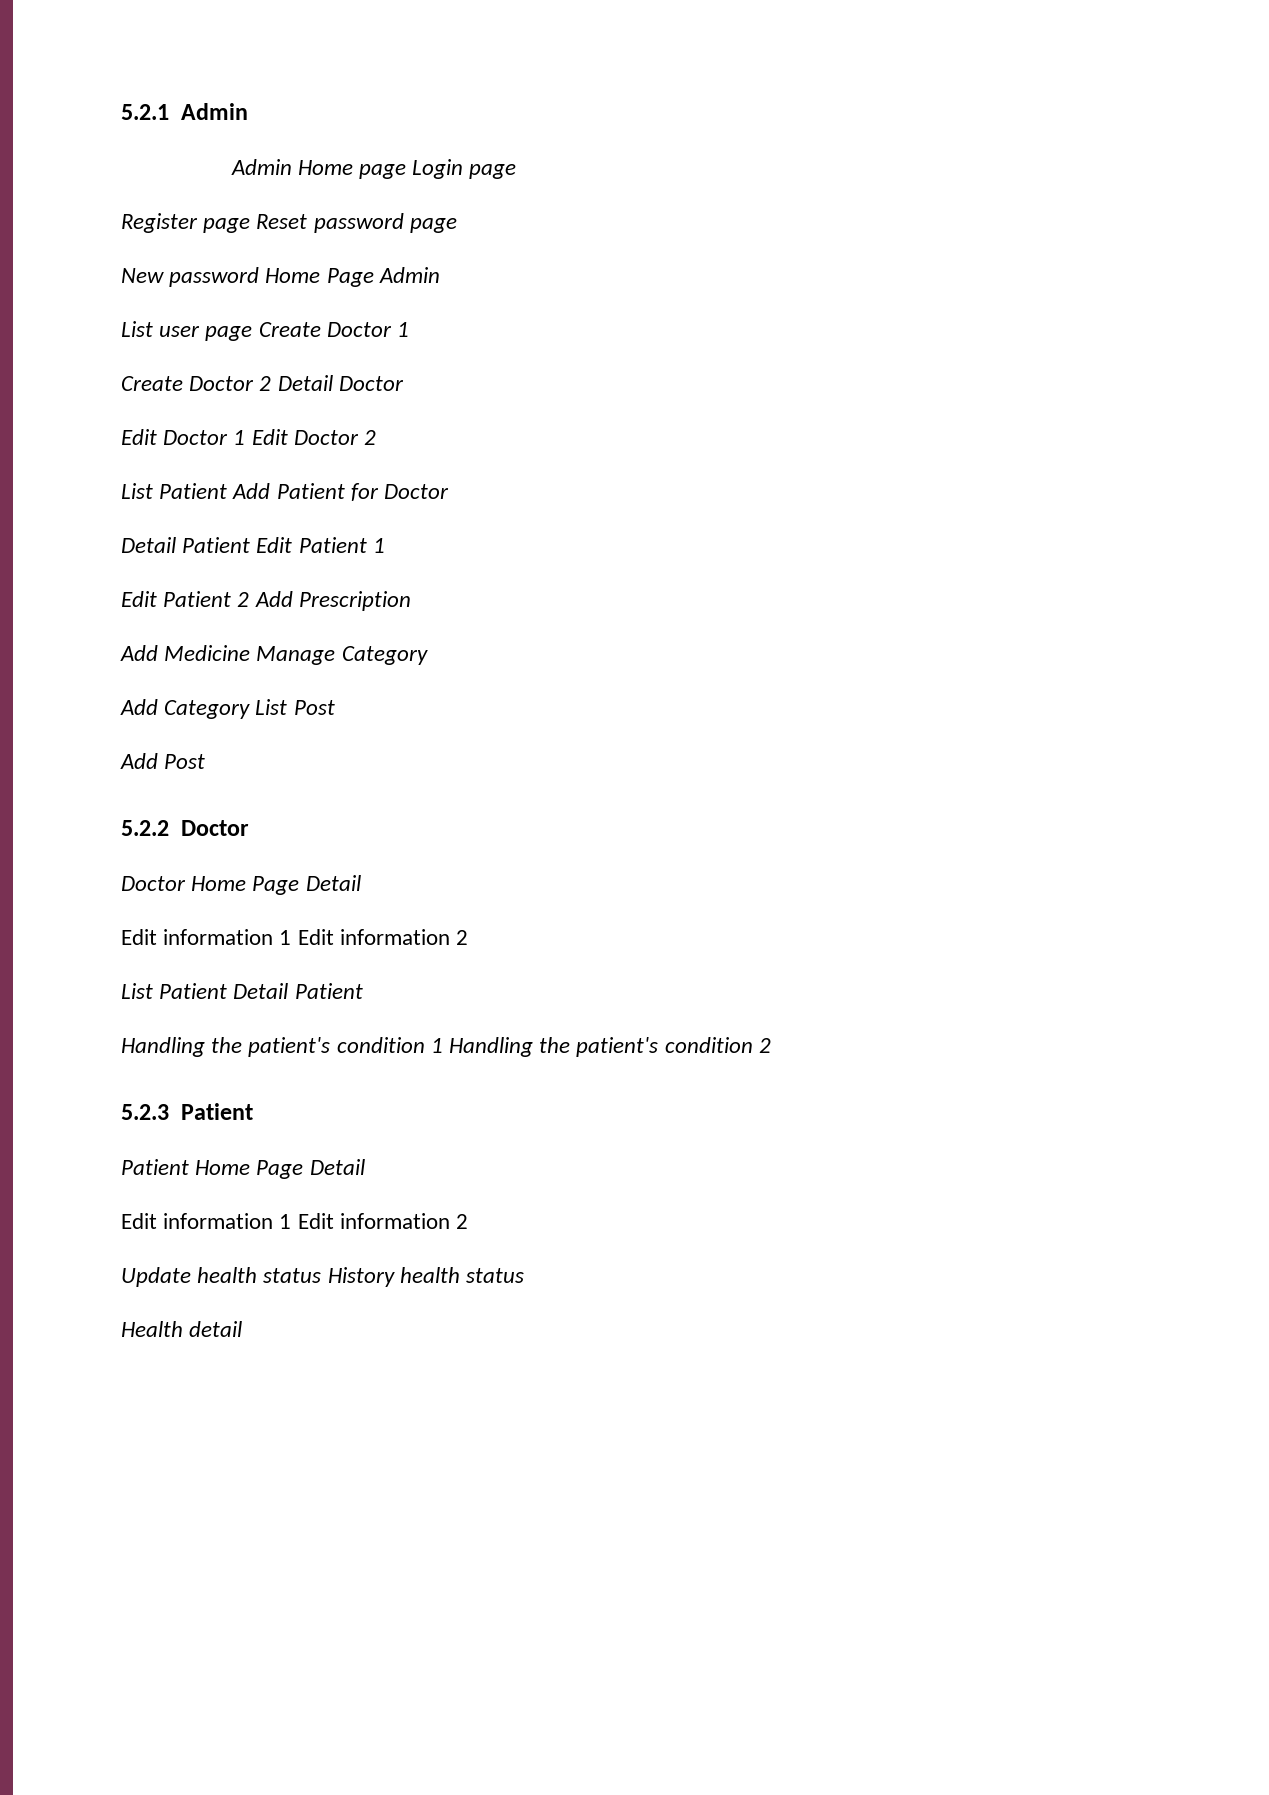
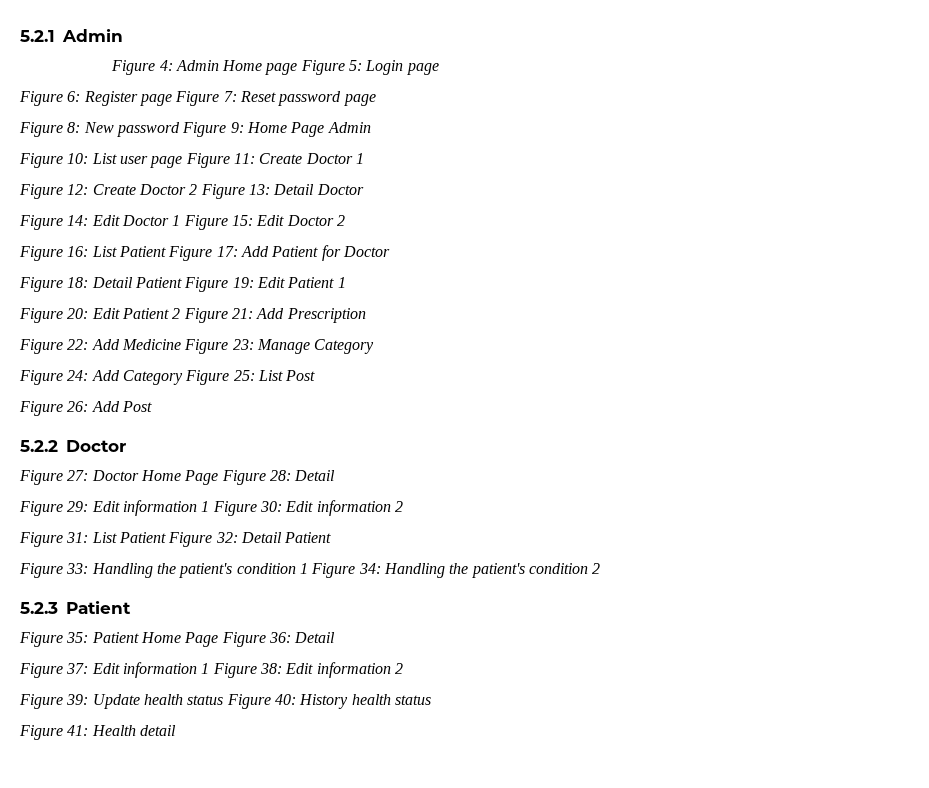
(248, 111) none -> [111,60,173,75] Figure 4:
(406, 171) none -> [300,60,363,75] Figure 5:
[121,213,457,233] [121,267,260,287] Register page Reset password page // New password -> [19,91,376,106] [19,122,244,137] Figure 6: Register page Figure 7: Reset password page // Figure 8: New password Figure 9:
(440, 275) none -> [19,153,89,168] Figure 10:
(253, 333) none -> [185,153,255,168] Figure 11:
(410, 329) none -> [19,184,89,199] Figure 12:
(272, 383) none -> [200,184,270,199] Figure 13:
(404, 383) none -> [19,215,89,230] Figure 14:
(246, 437) none -> [183,215,253,230] Figure 15:
[121,483,450,501] [121,537,251,553] List Patient Add Patient for Doctor // Detail Patient -> [19,245,390,261] [19,277,254,292] Figure 16: List Patient Figure 17: Add Patient for Doctor // Figure 18: Detail Patient Figure 19:
(385, 545) none -> [19,308,89,323] Figure 20:
(250, 599) none -> [183,308,253,323] Figure 21:
[120,645,428,665] [120,699,251,719] Add Medicine Manage Category // Add Category -> [19,339,375,354] [19,370,255,385] Figure 22: Add Medicine Figure 23: Manage Category // Figure 24: Add Category Figure 25:
(335, 707) none -> [19,401,89,416] Figure 26:
(249, 828) none -> [19,470,89,485] Figure 27:
[305,875,361,891] [121,929,469,945] [121,983,228,999] Detail // Edit information 1 Edit information 2 // List Patient -> [221,470,336,485] [19,500,403,516] [19,532,238,547] Figure 28: Detail // Figure 29: Edit information 1 Figure 30: Edit information 2 // Figure 31: List Patient Figure 32:
(363, 991) none -> [19,563,89,578] Figure 33:
(443, 1045) none -> [311,563,381,578] Figure 34:
(253, 1111) none -> [19,632,89,647] Figure 35:
[309,1159,365,1175] [121,1213,469,1229] Detail // Edit information 1 Edit information 2 // -> [221,632,336,647] [19,662,403,678] [19,694,89,709] Figure 36: Detail // Figure 37: Edit information 1 Figure 38: Edit information 2 // Figure 39:
(322, 1275) none -> [226,694,296,709] Figure 40:
(525, 1275) none -> [19,725,89,740] Figure 41:

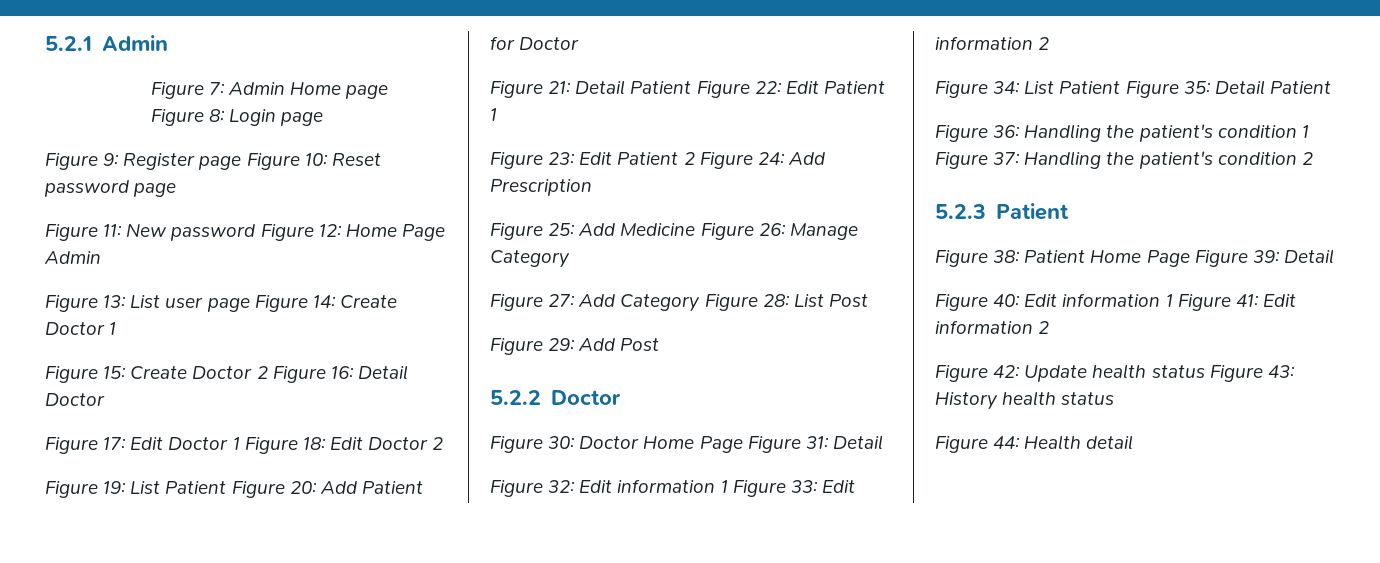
[159,60,173,71] 4: -> [208,82,225,95] 7:
[349,60,363,71] 5: -> [208,109,225,122] 8:
[67,91,81,102] 6: -> [103,153,120,166] 9:
[223,91,237,102] 7: -> [304,153,328,166] 10:
[67,122,81,133] 8: -> [103,224,123,237] 11:
[230,122,244,133] 9: -> [318,224,342,237] 12:
[67,153,89,164] 10: -> [103,295,127,308] 13:
[233,153,255,164] 11: -> [312,295,336,308] 14:
[67,184,89,195] 12: -> [103,366,127,379] 15:
[248,184,270,195] 13: -> [330,366,354,379] 16:
[67,215,89,226] 14: -> [103,437,127,450] 17:
[231,215,253,226] 15: -> [302,437,326,450] 18:
[67,246,238,261] 16: List Patient Figure 17: -> [103,481,317,498] 19: List Patient Figure 20:
[67,277,89,288] 18: -> [548,81,572,94] 21:
[232,277,254,288] 19: -> [754,81,782,94] 22:
[67,308,89,319] 20: -> [548,152,576,165] 23:
[231,308,253,319] 21: -> [757,152,785,165] 24:
[67,339,89,350] 22: -> [548,223,576,236] 25:
[232,339,254,350] 23: -> [758,223,786,236] 26:
[67,370,89,381] 24: -> [548,294,576,307] 27:
[233,370,255,381] 25: -> [762,294,790,307] 28:
[67,401,89,412] 26: -> [548,338,576,351] 29:
[67,470,89,481] 27: -> [548,436,576,449] 30:
[269,470,336,481] [19,500,403,516] [19,532,238,547] 28: Detail // Figure 29: Edit information 1 Figure 30: Edit information 2 // Figure 31: List Patient Figure 32: -> [805,435,883,450] [490,479,855,497] [935,36,1050,50] [935,81,1211,98] 31: Detail // Figure 32: Edit information 1 Figure 33: Edit information 2 // Figure 34: List Patient Figure 35:
[66,563,89,574] 33: -> [993,125,1021,138] 36:
[358,563,381,574] 34: -> [993,152,1021,165] 37:
[66,632,89,643] 35: -> [993,250,1021,263] 38:
[268,632,336,643] [19,662,403,678] [19,694,89,709] 36: Detail // Figure 37: Edit information 1 Figure 38: Edit information 2 // Figure 39: -> [1252,249,1334,264] [935,293,1296,311] [935,320,1050,334] [935,365,1021,382] 39: Detail // Figure 40: Edit information 1 Figure 41: Edit information 2 // Figure 42:
[274,694,296,705] 40: -> [1267,365,1295,378] 43:
[67,725,89,736] 41: -> [993,436,1021,449] 44:

